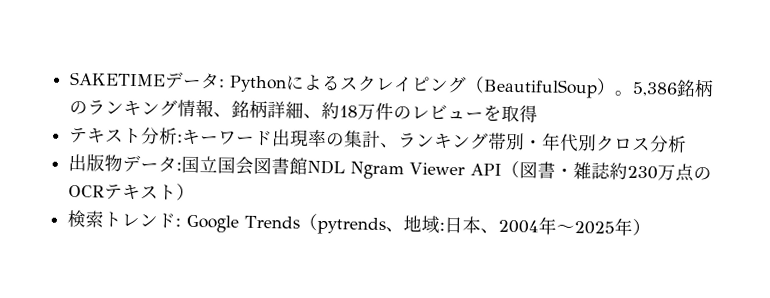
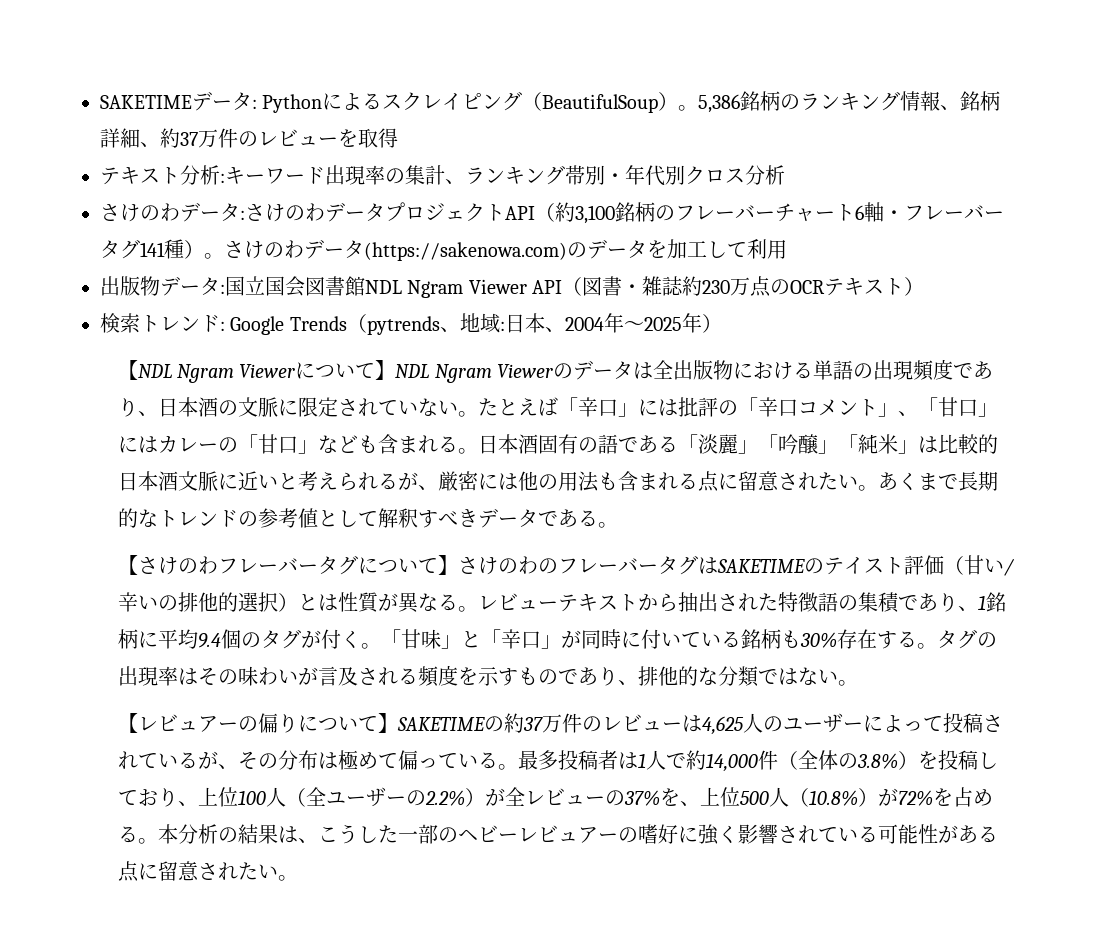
[339,105,359,118] 18 -> [180,132,198,146] 37
(688, 144) none -> [100,202,1004,224] [100,239,787,261] // さけのわデータ:さけのわデータプロジェクトAPI（約3,100銘柄のフレーバーチャート6軸・フレーバータグ141種）。さけのわデータ(https://sakenowa.com)のデータを加工して利用
(652, 227) none -> [117,359,994,383] [117,397,998,417] [117,434,998,455] [117,471,998,492] [117,508,618,528] [117,555,1015,576] [117,592,1006,613] [117,629,997,649] [117,665,858,687] [117,713,1003,735] [117,750,998,772] [117,787,993,807] [117,824,998,845] [117,861,298,882] // 【NDL Ngram Viewerについて】NDL Ngram Viewerのデータは全出版物における単語の出現頻度であり、日本酒の文脈に限定されていない。たとえば「辛口」には批評の「辛口コメント」、「甘口」にはカレーの「甘口」なども含まれる。日本酒固有の語である「淡麗」「吟醸」「純米」は比較的日本酒文脈に近いと考えられるが、厳密には他の用法も含まれる点に留意されたい。あくまで長期的なトレンドの参考値として解釈すべきデータである。 // 【さけのわフレーバータグについて】さけのわのフレーバータグはSAKETIMEのテイスト評価（甘い/辛いの排他的選択）とは性質が異なる。レビューテキストから抽出された特徴語の集積であり、1銘柄に平均9.4個のタグが付く。「甘味」と「辛口」が同時に付いている銘柄も30%存在する。タグの出現率はその味わいが言及される頻度を示すものであり、排他的な分類ではない。 // 【レビュアーの偏りについて】SAKETIMEの約37万件のレビューは4,625人のユーザーによって投稿されているが、その分布は極めて偏っている。最多投稿者は1人で約14,000件（全体の3.8%）を投稿しており、上位100人（全ユーザーの2.2%）が全レビューの37%を、上位500人（10.8%）が72%を占める。本分析の結果は、こうした一部のヘビーレビュアーの嗜好に強く影響されている可能性がある点に留意されたい。

